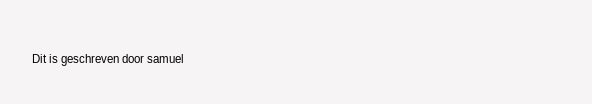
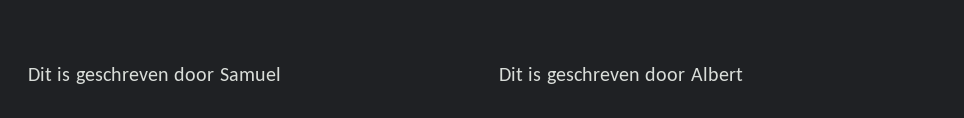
[32,54,185,66] Dit is geschreven door samuel -> [28,67,281,84] [499,67,743,84] Dit is geschreven door Samuel // Dit is geschreven door Albert

